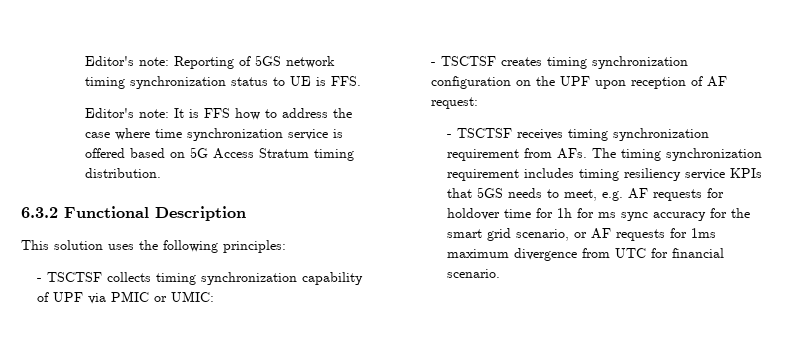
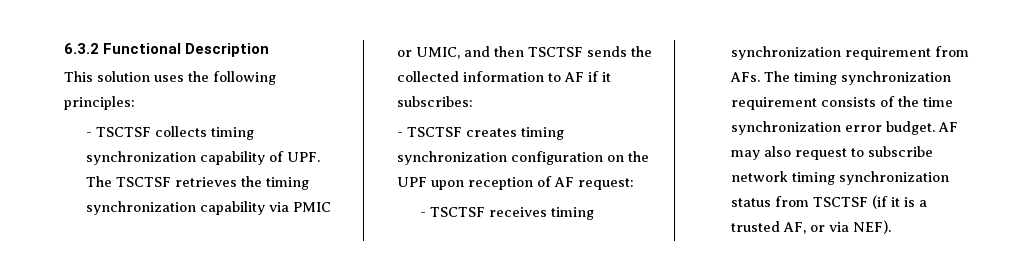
[84,55,335,69] [84,76,361,89] [84,108,352,120] [84,128,343,141] [84,147,354,161] [84,168,161,178] Editor's note: Reporting of 5GS network timing synchronization status to UE is FFS. // Editor's note: It is FFS how to address the case where time synchronization service is offered based on 5G Access Stratum timing distribution. // -> (64, 48) none
[52,291,214,304] UPF via PMIC or UMIC: -> [287,152,321,162] [86,176,310,190] [86,201,332,215] [397,46,653,59] [397,71,612,82] [397,96,474,107] UPF. The TSCTSF retrieves the timing synchronization capability via PMIC or UMIC, and then TSCTSF sends the collected information to AF if it subscribes:
[523,168,762,181] [446,187,724,201] [446,208,750,221] [446,228,716,241] [446,248,724,261] [446,269,500,278] includes timing resiliency service KPIs that 5GS needs to meet, e.g. AF requests for holdover time for 1h for ms sync accuracy for the smart grid scenario, or AF requests for 1ms maximum divergence from UTC for financial scenario. -> [820,96,953,107] [730,121,958,135] [730,146,933,160] [730,171,949,185] [730,195,927,209] [730,220,891,234] consists of the time synchronization error budget. AF may also request to subscribe network timing synchronization status from TSCTSF (if it is a trusted AF, or via NEF).

